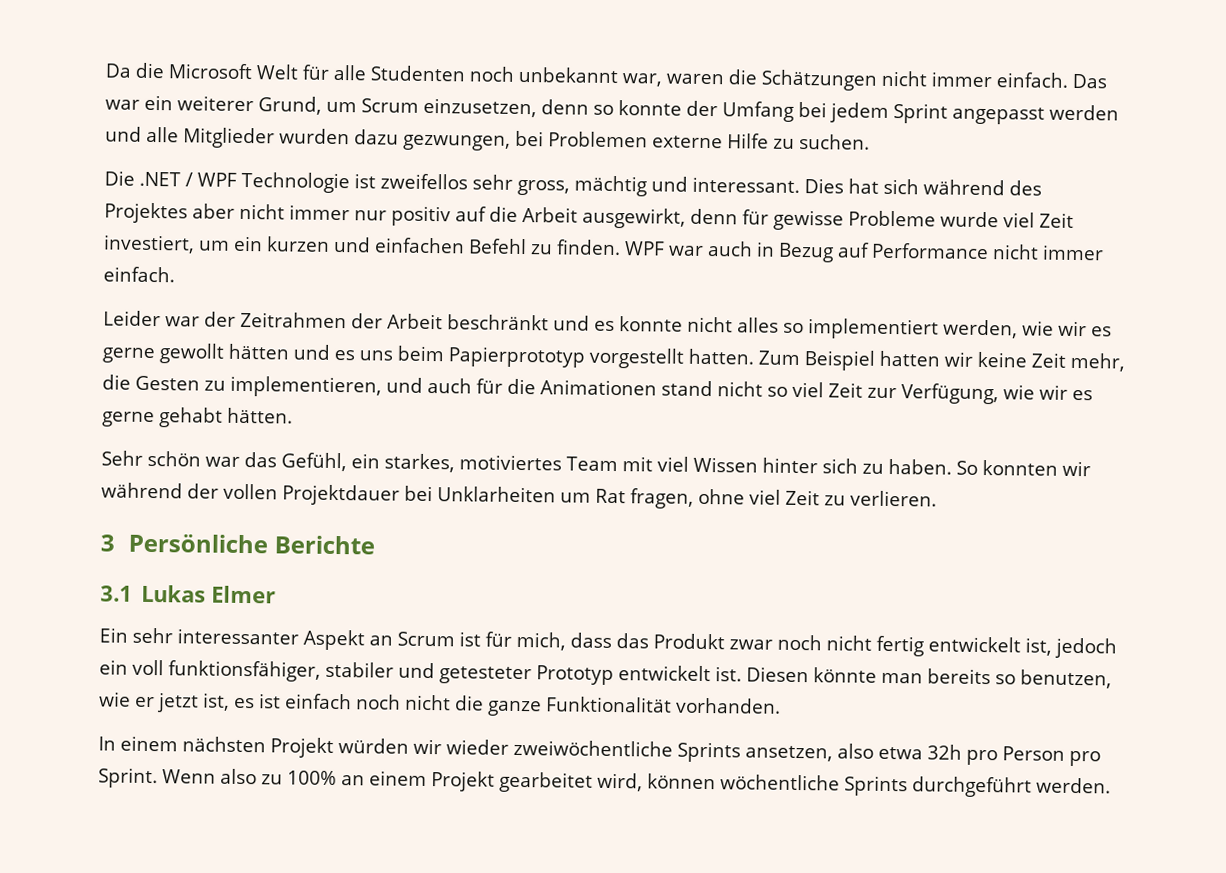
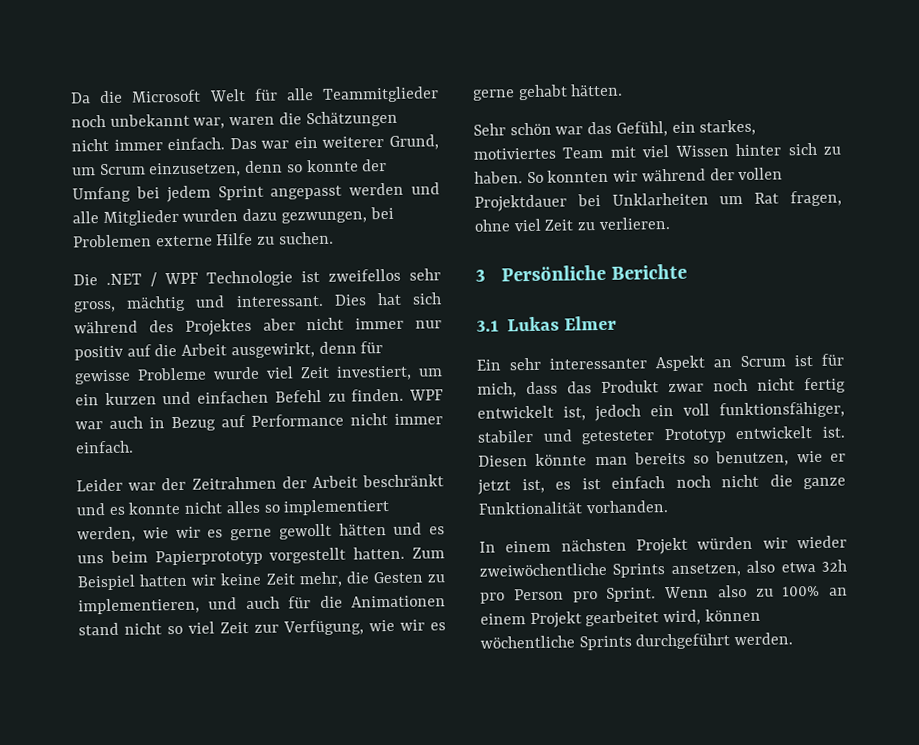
[370,65,465,82] Studenten -> [321,86,439,103] Teammitglieder

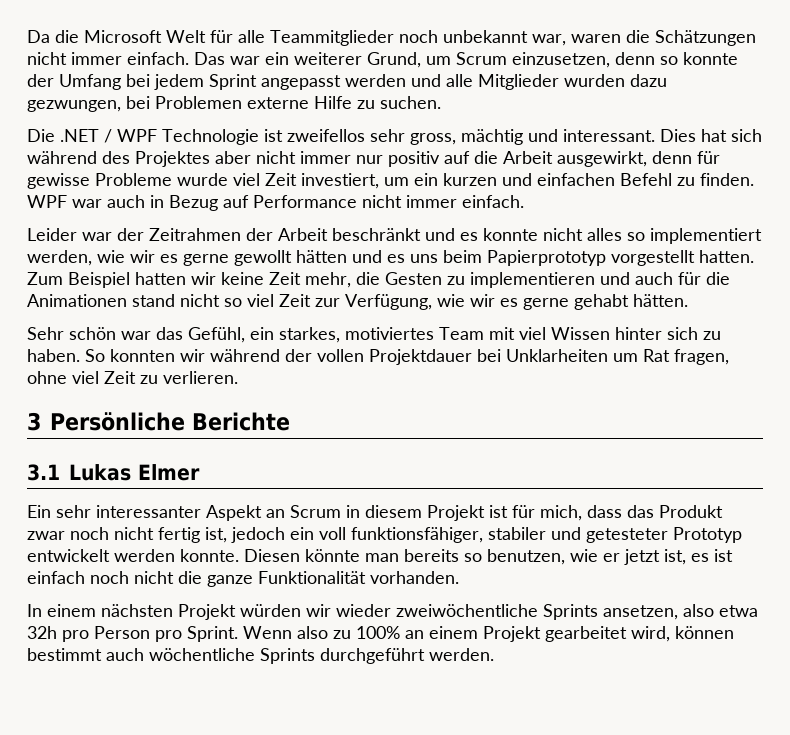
[78,597,200,615] implementieren, -> [470,272,595,288] implementieren
(786, 361) none -> [346,505,485,521] in diesem Projekt
[477,405,554,419] entwickelt -> (200, 535) none
[822,426,845,438] ist. -> [114,549,239,562] werden konnte.
(761, 615) none -> [27,648,144,661] bestimmt auch

